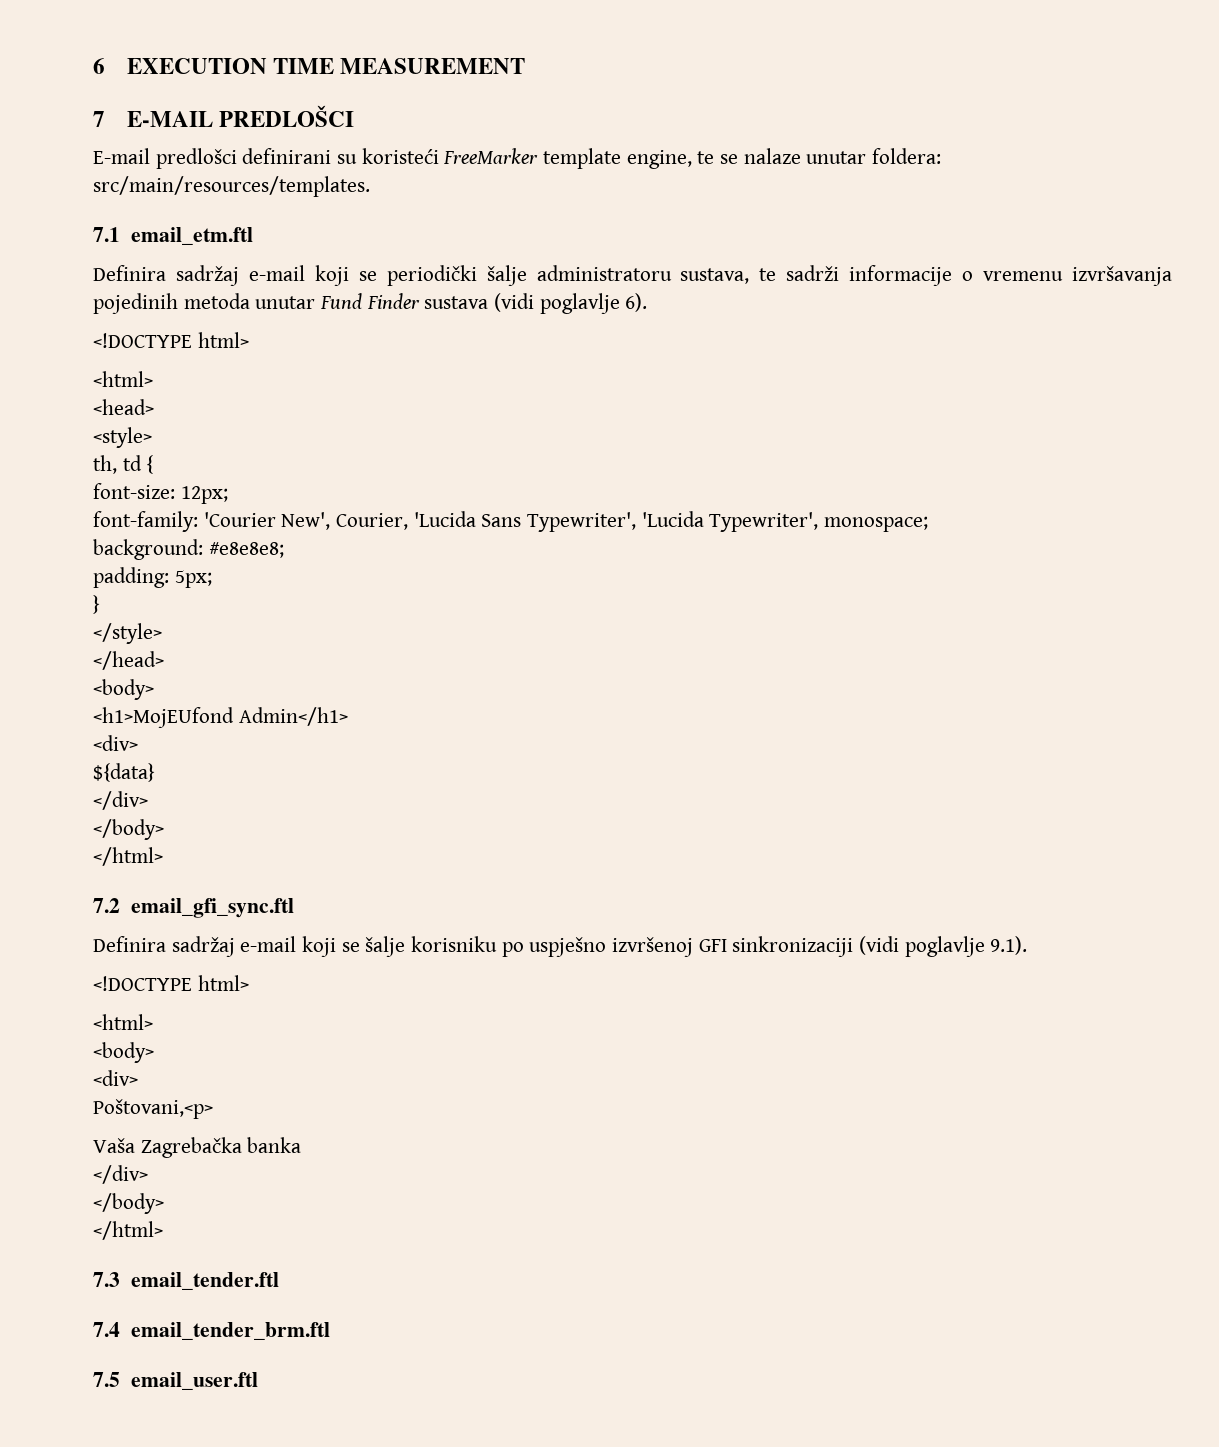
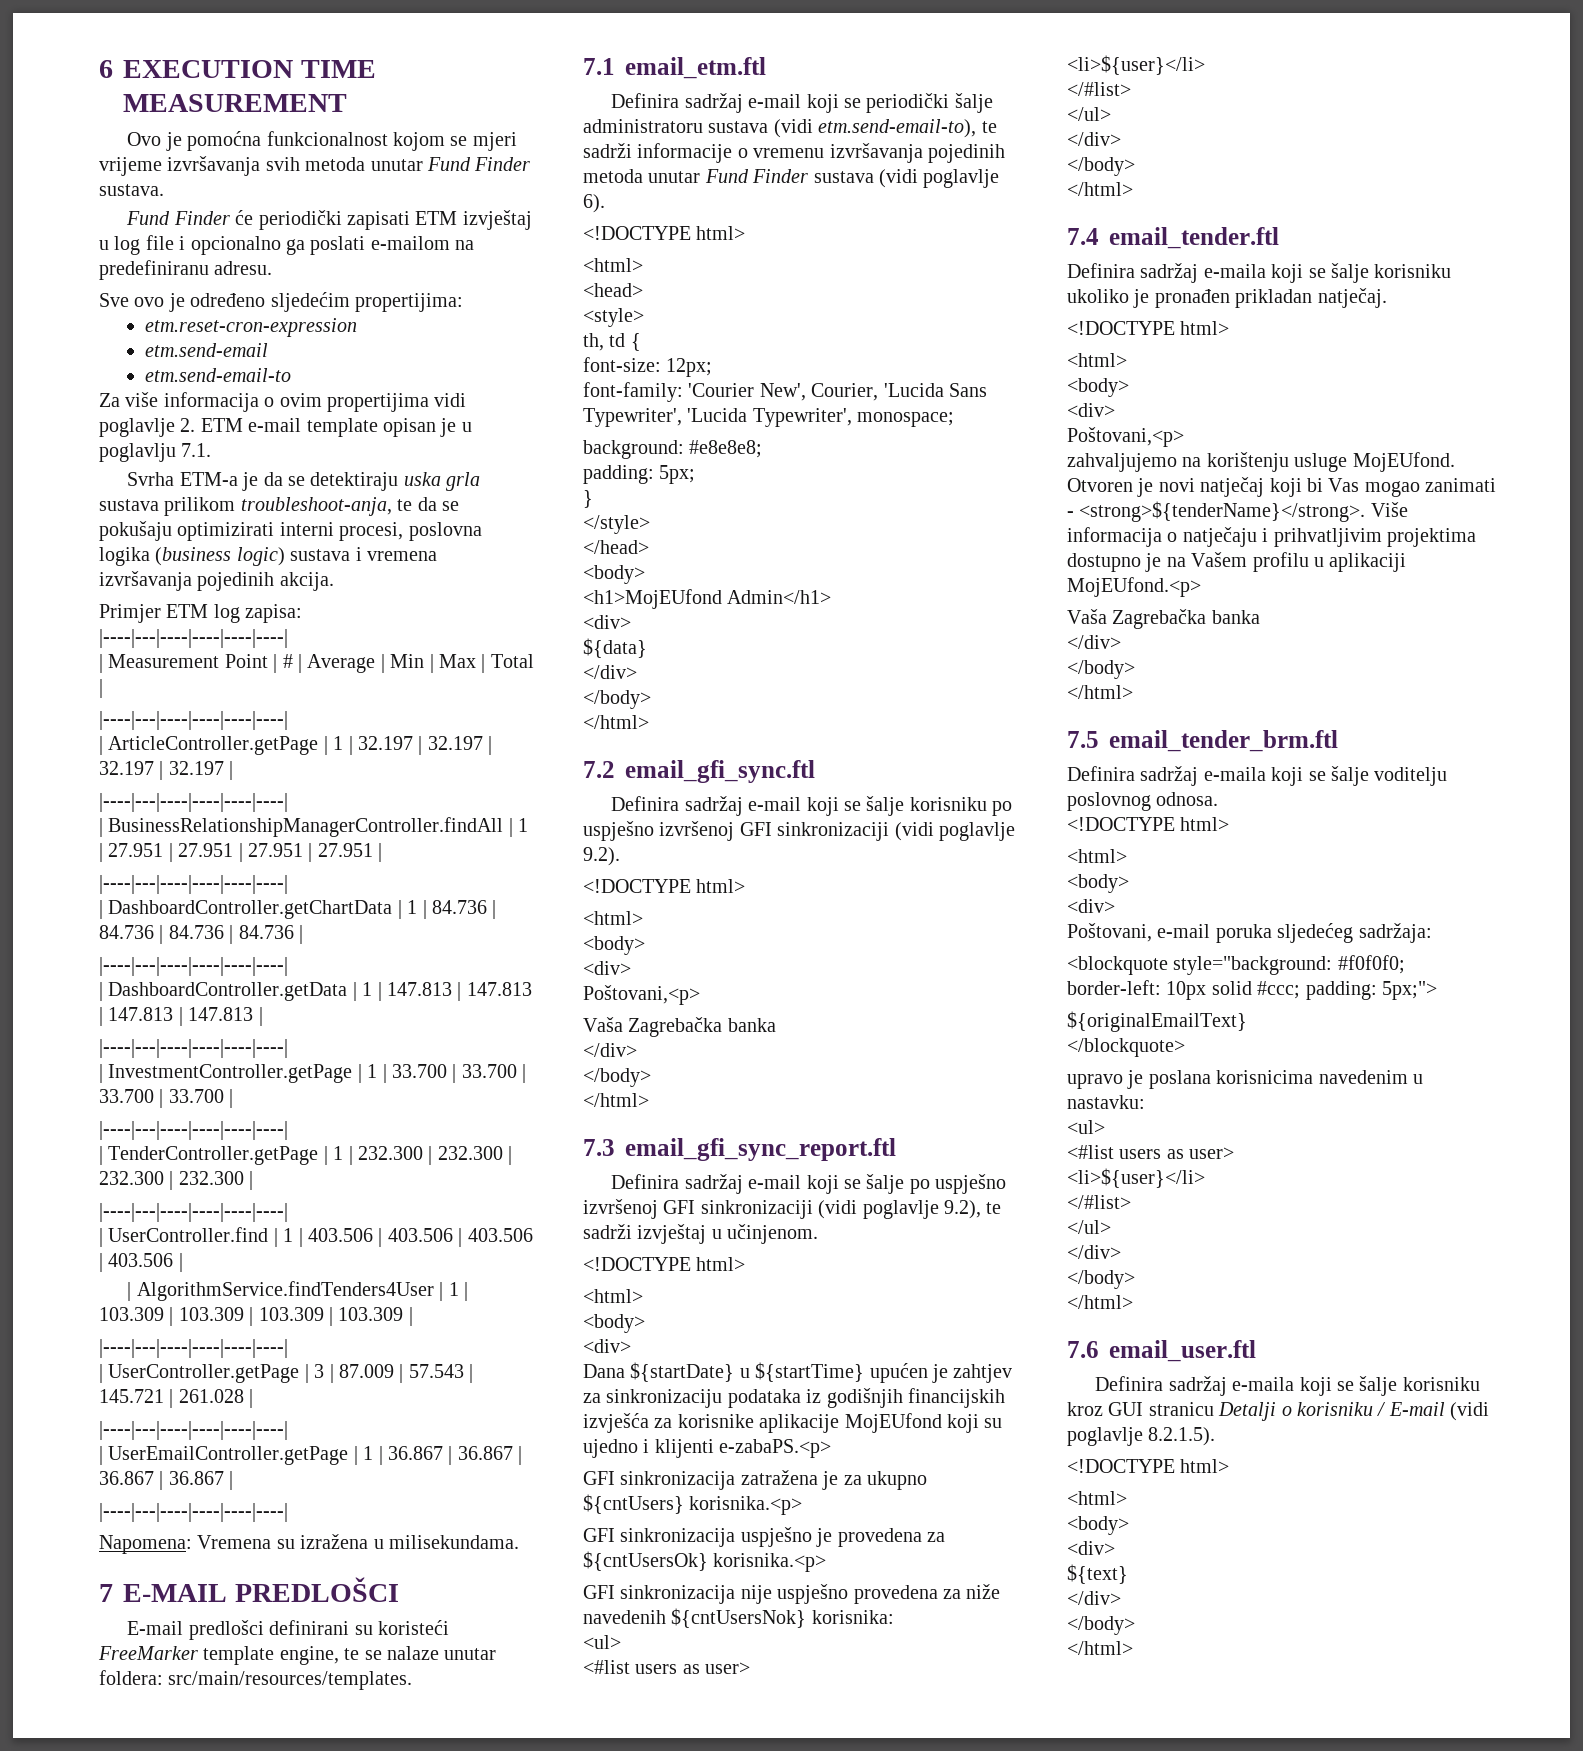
(526, 66) none -> [127,131,517,151] [99,156,531,176] [99,184,164,196] [126,210,532,230] [99,235,475,255] [99,260,273,280] [99,292,463,312] [144,318,357,337] [144,343,268,357] [144,368,291,382] [99,392,467,412] [99,418,472,437] [99,443,212,462] [127,472,481,491] [99,497,459,516] [99,521,482,541] [99,547,437,566] [99,571,334,591] [99,604,303,623] [99,629,288,648] [99,654,534,673] [99,679,103,698] [99,711,288,730] [99,736,493,755] [99,761,234,780] [99,793,288,812] [99,817,529,837] [99,843,383,862] [99,875,288,894] [99,900,497,919] [99,925,303,944] [99,957,288,976] [99,982,532,1001] [99,1007,263,1026] [99,1039,288,1058] [99,1064,527,1083] [99,1089,234,1108] [99,1121,288,1140] [99,1146,513,1165] [99,1171,254,1190] [99,1203,288,1222] [99,1227,533,1247] [99,1253,183,1272] [127,1281,468,1301] [99,1307,413,1326] [99,1339,288,1358] [99,1364,474,1383] [99,1389,254,1408] [99,1421,288,1440] [99,1446,523,1465] [99,1471,234,1490] [99,1503,288,1522] [99,1534,519,1554] // Ovo je pomoćna funkcionalnost kojom se mjeri vrijeme izvršavanja svih metoda unutar Fund Finder sustava. // Fund Finder će periodički zapisati ETM izvještaj u log file i opcionalno ga poslati e-mailom na predefiniranu adresu. // Sve ovo je određeno sljedećim propertijima: // etm.reset-cron-expression // etm.send-email // etm.send-email-to // Za više informacija o ovim propertijima vidi poglavlje 2. ETM e-mail template opisan je u poglavlju 7.1. // Svrha ETM-a je da se detektiraju uska grla sustava prilikom troubleshoot-anja, te da se pokušaju optimizirati interni procesi, poslovna logika (business logic) sustava i vremena izvršavanja pojedinih akcija. // Primjer ETM log zapisa: // |----|---|----|----|----|----| // | Measurement Point | # | Average | Min | Max | Total | // |----|---|----|----|----|----| // | ArticleController.getPage | 1 | 32.197 | 32.197 | 32.197 | 32.197 | // |----|---|----|----|----|----| // | BusinessRelationshipManagerController.findAll | 1 | 27.951 | 27.951 | 27.951 | 27.951 | // |----|---|----|----|----|----| // | DashboardController.getChartData | 1 | 84.736 | 84.736 | 84.736 | 84.736 | // |----|---|----|----|----|----| // | DashboardController.getData | 1 | 147.813 | 147.813 | 147.813 | 147.813 | // |----|---|----|----|----|----| // | InvestmentController.getPage | 1 | 33.700 | 33.700 | 33.700 | 33.700 | // |----|---|----|----|----|----| // | TenderController.getPage | 1 | 232.300 | 232.300 | 232.300 | 232.300 | // |----|---|----|----|----|----| // | UserController.find | 1 | 403.506 | 403.506 | 403.506 | 403.506 | // | AlgorithmService.findTenders4User | 1 | 103.309 | 103.309 | 103.309 | 103.309 | // |----|---|----|----|----|----| // | UserController.getPage | 3 | 87.009 | 57.543 | 145.721 | 261.028 | // |----|---|----|----|----|----| // | UserEmailController.getPage | 1 | 36.867 | 36.867 | 36.867 | 36.867 | // |----|---|----|----|----|----| // Napomena: Vremena su izražena u milisekundama.
[680,268,750,284] sustava, -> [708,119,977,138] sustava (vidi etm.send-email-to),
[990,936,1028,955] 9.1). -> [583,847,620,866] 9.2).
[130,1272,279,1290] [93,1322,330,1340] [93,1372,258,1390] email_tender.ftl // 7.4 email_tender_brm.ftl // 7.5 email_user.ftl -> [625,1138,896,1161] [611,1174,1007,1194] [583,1199,1002,1219] [583,1224,819,1244] [583,1257,746,1271] [583,1289,643,1303] [583,1314,645,1333] [583,1339,631,1353] [583,1362,1013,1383] [583,1388,1005,1408] [583,1413,1003,1433] [583,1439,832,1458] [583,1470,927,1490] [583,1494,803,1515] [583,1527,945,1547] [583,1551,827,1572] [583,1584,1001,1604] [583,1608,894,1628] [583,1635,621,1649] [583,1660,751,1674] [1067,55,1205,75] [1067,82,1131,96] [1067,107,1111,121] [1067,132,1121,146] [1067,157,1135,176] [1067,182,1133,196] [1067,227,1279,249] [1067,263,1452,283] [1067,288,1387,308] [1067,321,1230,335] [1067,353,1127,367] [1067,378,1129,397] [1067,403,1115,417] [1067,427,1184,447] [1067,452,1455,472] [1067,477,1497,497] [1067,501,1408,522] [1067,527,1476,547] [1067,552,1407,572] [1067,577,1201,597] [1067,609,1260,629] [1067,635,1121,649] [1067,660,1135,679] [1067,685,1133,699] [1067,730,1338,752] [1067,766,1448,786] [1067,792,1219,811] [1067,817,1230,831] [1067,849,1127,863] [1067,874,1129,893] [1067,899,1115,913] [1067,923,1432,943] [1067,955,1405,975] [1067,980,1437,1000] [1067,1011,1247,1032] [1067,1038,1185,1057] [1067,1070,1423,1089] [1067,1095,1145,1109] [1067,1120,1105,1134] [1067,1145,1235,1159] [1067,1168,1205,1188] [1067,1195,1131,1209] [1067,1220,1111,1234] [1067,1245,1121,1259] [1067,1270,1135,1289] [1067,1295,1133,1309] [1067,1340,1256,1362] [1095,1376,1480,1396] [1067,1402,1490,1421] [1067,1427,1216,1446] [1067,1459,1230,1473] [1067,1491,1127,1505] [1067,1516,1129,1535] [1067,1541,1115,1555] [1067,1564,1128,1584] [1067,1591,1121,1605] [1067,1616,1135,1635] [1067,1641,1133,1655] email_gfi_sync_report.ftl // Definira sadržaj e-mail koji se šalje po uspješno izvršenoj GFI sinkronizaciji (vidi poglavlje 9.2), te sadrži izvještaj u učinjenom. // <!DOCTYPE html> // <html> // <body> // <div> // Dana ${startDate} u ${startTime} upućen je zahtjev za sinkronizaciju podataka iz godišnjih financijskih izvješća za korisnike aplikacije MojEUfond koji su ujedno i klijenti e-zabaPS.<p> // GFI sinkronizacija zatražena je za ukupno ${cntUsers} korisnika.<p> // GFI sinkronizacija uspješno je provedena za ${cntUsersOk} korisnika.<p> // GFI sinkronizacija nije uspješno provedena za niže navedenih ${cntUsersNok} korisnika: // <ul> // <#list users as user> // <li>${user}</li> // </#list> // </ul> // </div> // </body> // </html> // 7.4 email_tender.ftl // Definira sadržaj e-maila koji se šalje korisniku ukoliko je pronađen prikladan natječaj. // <!DOCTYPE html> // <html> // <body> // <div> // Poštovani,<p> // zahvaljujemo na korištenju usluge MojEUfond. Otvoren je novi natječaj koji bi Vas mogao zanimati - <strong>${tenderName}</strong>. Više informacija o natječaju i prihvatljivim projektima dostupno je na Vašem profilu u aplikaciji MojEUfond.<p> // Vaša Zagrebačka banka // </div> // </body> // </html> // 7.5 email_tender_brm.ftl // Definira sadržaj e-maila koji se šalje voditelju poslovnog odnosa. // <!DOCTYPE html> // <html> // <body> // <div> // Poštovani, e-mail poruka sljedećeg sadržaja: // <blockquote style="background: #f0f0f0; border-left: 10px solid #ccc; padding: 5px;"> // ${originalEmailText} // </blockquote> // upravo je poslana korisnicima navedenim u nastavku: // <ul> // <#list users as user> // <li>${user}</li> // </#list> // </ul> // </div> // </body> // </html> // 7.6 email_user.ftl // Definira sadržaj e-maila koji se šalje korisniku kroz GUI stranicu Detalji o korisniku / E-mail (vidi poglavlje 8.2.1.5). // <!DOCTYPE html> // <html> // <body> // <div> // ${text} // </div> // </body> // </html>

